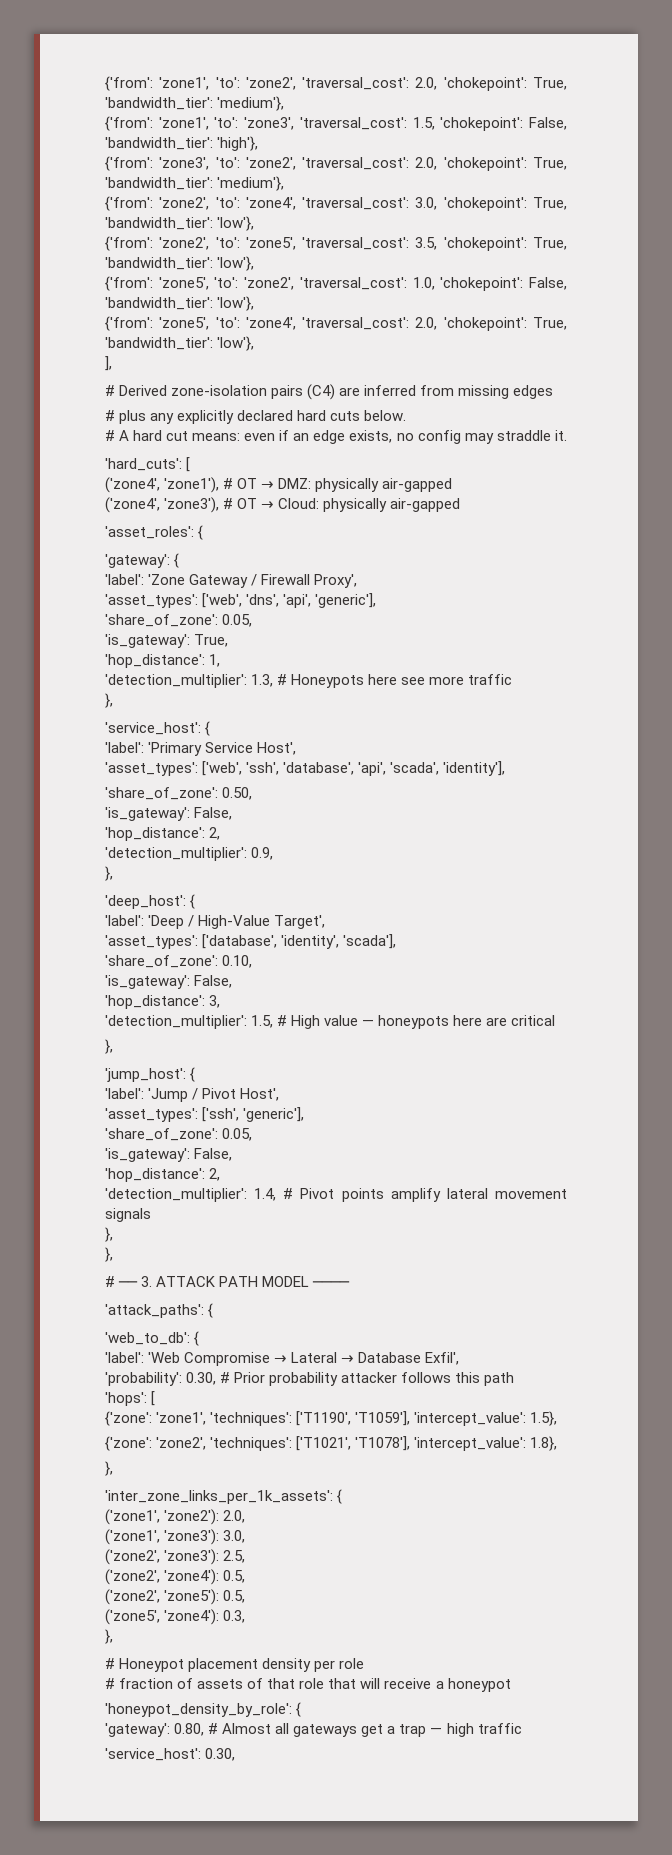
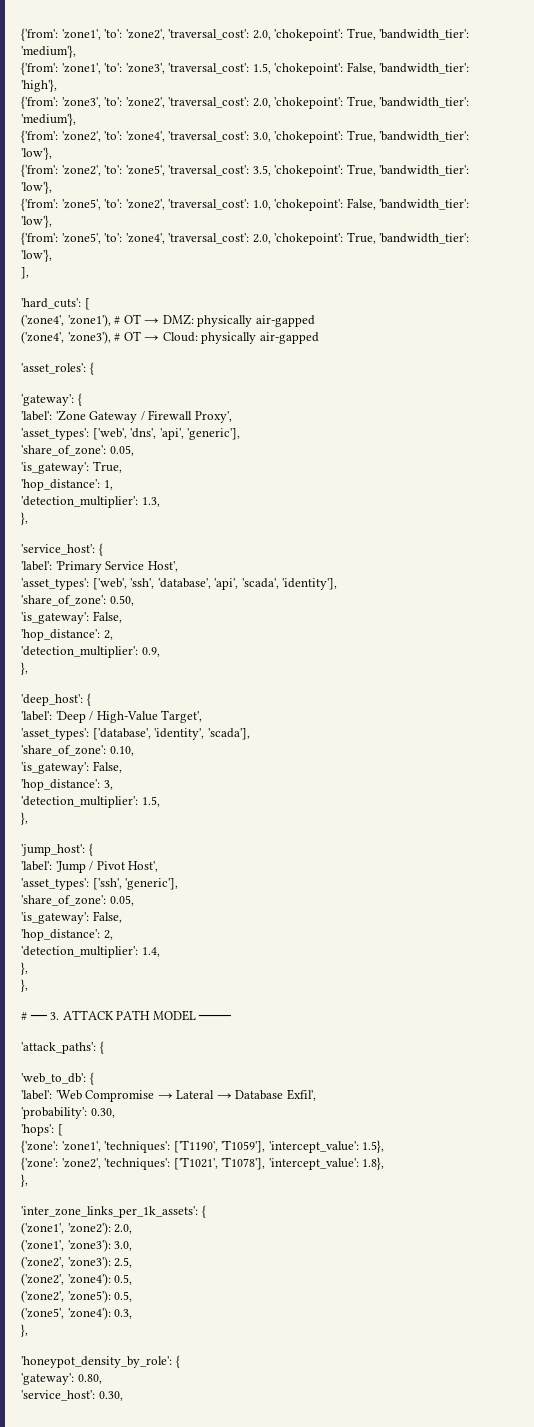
[105,384,554,400] [105,410,407,424] [105,430,567,444] // # Derived zone-isolation pairs (C4) are inferred from missing edges // # plus any explicitly declared hard cuts below. // # A hard cut means: even if an edge exists, no config may straddle it. -> (29, 273) none
[277,674,513,688] # Honeypots here see more traffic -> (160, 502) none
[277,1015,556,1029] # High value — honeypots here are critical -> (160, 801) none
[283,1188,567,1202] [105,1208,151,1222] # Pivot points amplify lateral movement signals -> (160, 952) none
[220,1372,515,1386] # Prior probability attacker follows this path -> (115, 1113) none
[105,1658,365,1672] [105,1678,511,1692] [105,1702,302,1717] [105,1723,522,1737] # Honeypot placement density per role // # fraction of assets of that role that will receive a honeypot // 'honeypot_density_by_role': { // 'gateway': 0.80, # Almost all gateways get a trap — high traffic -> [21,1355,180,1368] [21,1373,102,1385] 'honeypot_density_by_role': { // 'gateway': 0.80,

